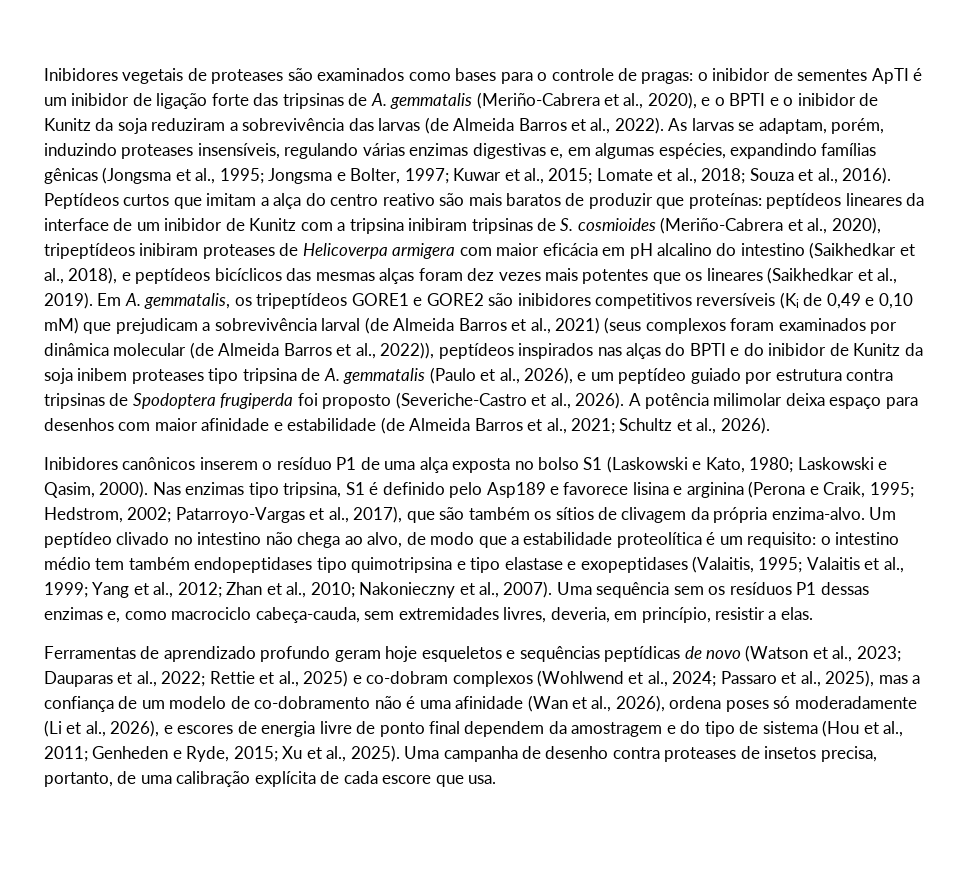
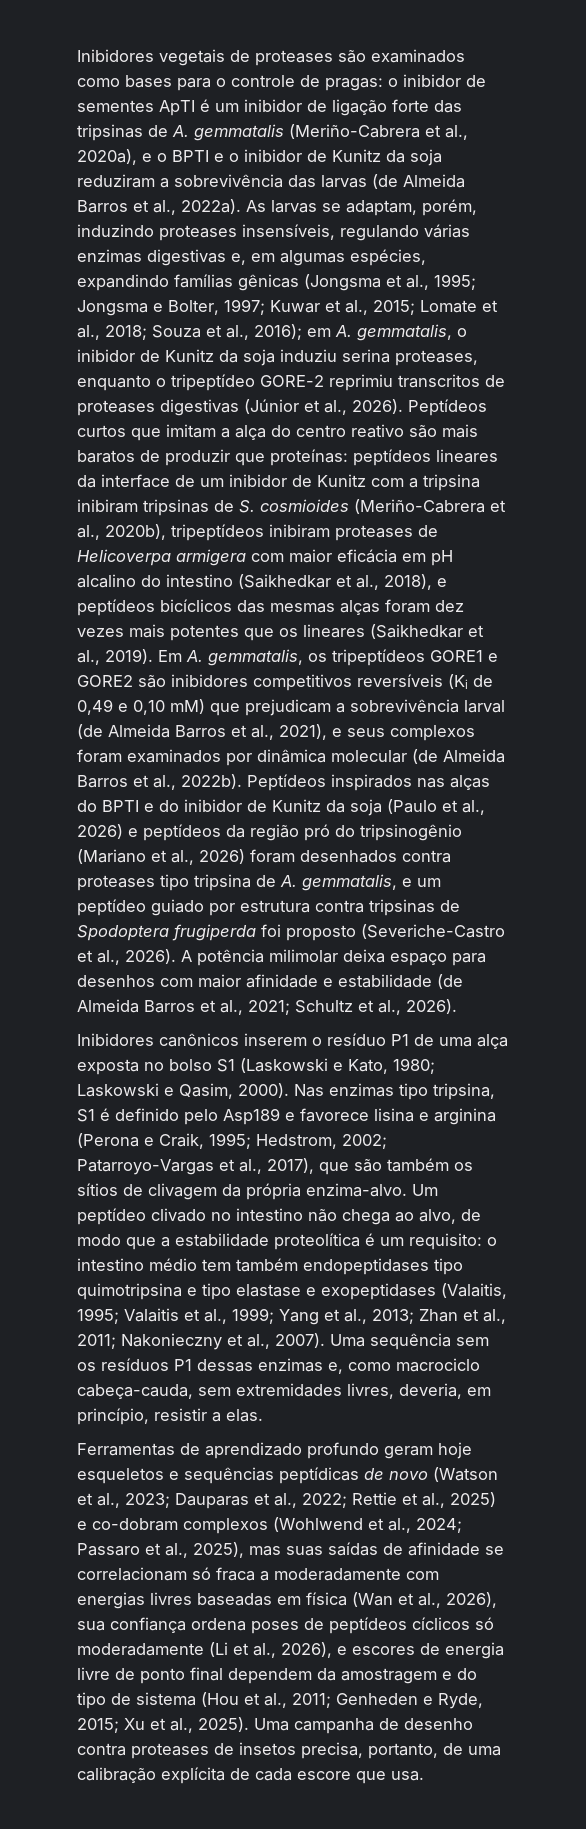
[647,92,697,109] 2020), -> [77,149,137,165] 2020a),
[614,117,664,134] 2022). -> [181,199,241,214] 2022a).
[842,167,892,184] 2016). -> [254,324,467,341] [77,349,478,366] [77,374,505,391] [77,399,403,416] 2016); em A. gemmatalis, o inibidor de Kunitz da soja induziu serina proteases, enquanto o tripeptídeo GORE-2 reprimiu transcritos de proteases digestivas (Júnior et al., 2026).
[831,217,881,234] 2020), -> [105,524,166,540] 2020b),
[555,317,642,334] 2021) (seus -> [279,724,385,740] 2021), e seus
[380,342,514,359] 2022)), peptídeos -> [181,774,326,791] 2022b). Peptídeos
[77,368,128,381] inibem -> [387,799,485,815] [77,824,462,841] [77,849,451,865] (Paulo et al., 2026) e peptídeos da região pró do tripsinogênio (Mariano et al., 2026) foram desenhados contra
[343,367,574,384] gemmatalis (Paulo et al., 2026), -> [302,874,397,891] gemmatalis,
[177,582,222,598] 2012; -> [372,1309,414,1324] 2013;
[310,582,355,598] 2010; -> [77,1334,116,1349] 2011;
[912,675,921,684] [44,695,769,712] a confiança de um modelo de co-dobramento não é uma afinidade (Wan et al., 2026), ordena poses -> [286,1542,504,1556] [77,1567,439,1581] [77,1592,497,1609] [77,1617,470,1634] suas saídas de afinidade se correlacionam só fraca a moderadamente com energias livres baseadas em física (Wan et al., 2026), sua confiança ordena poses de peptídeos cíclicos

